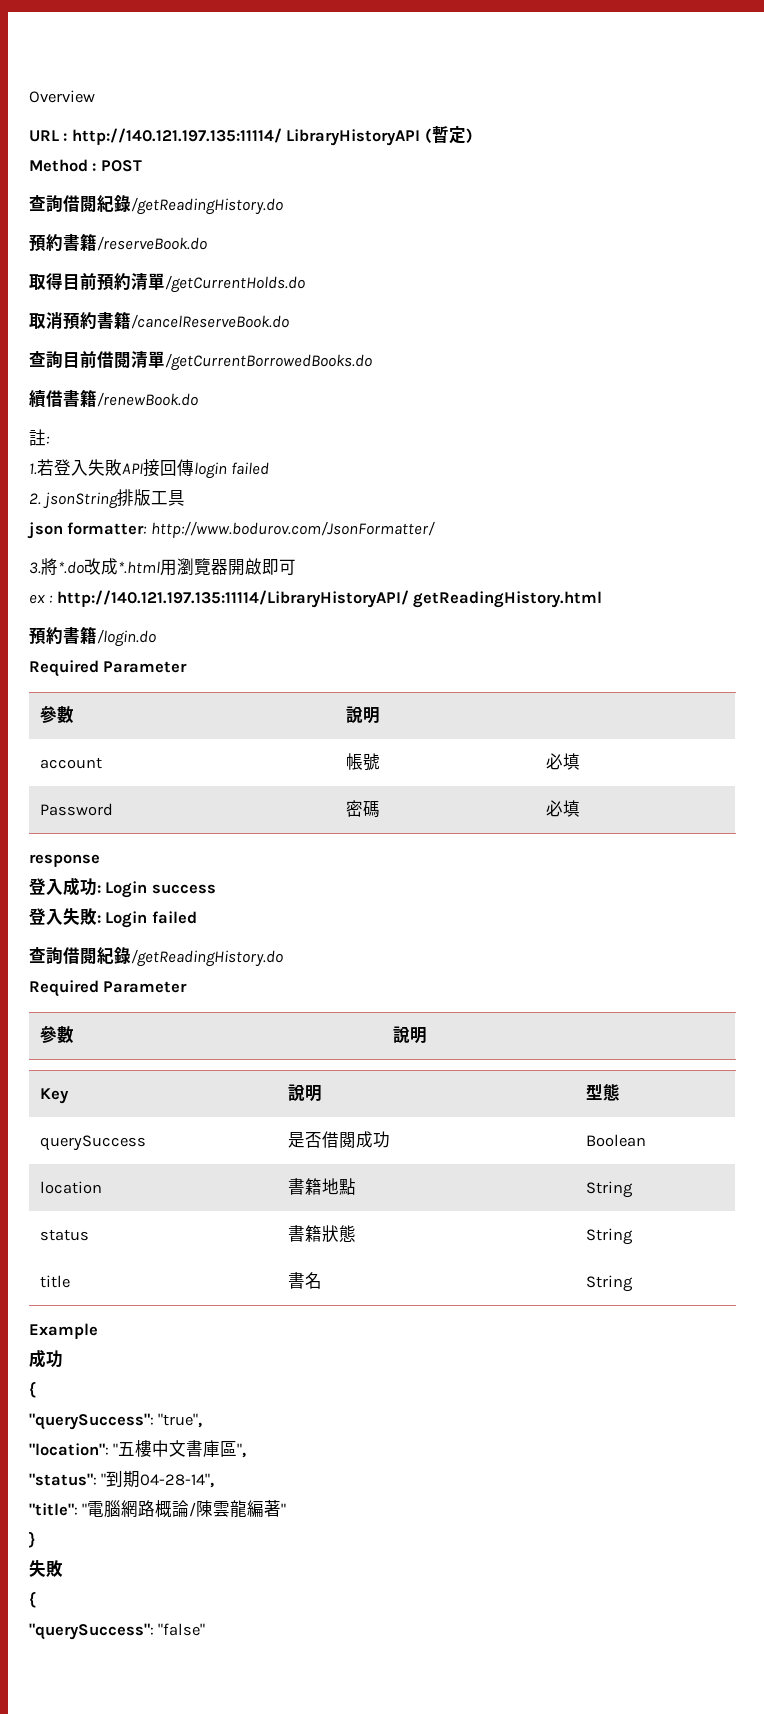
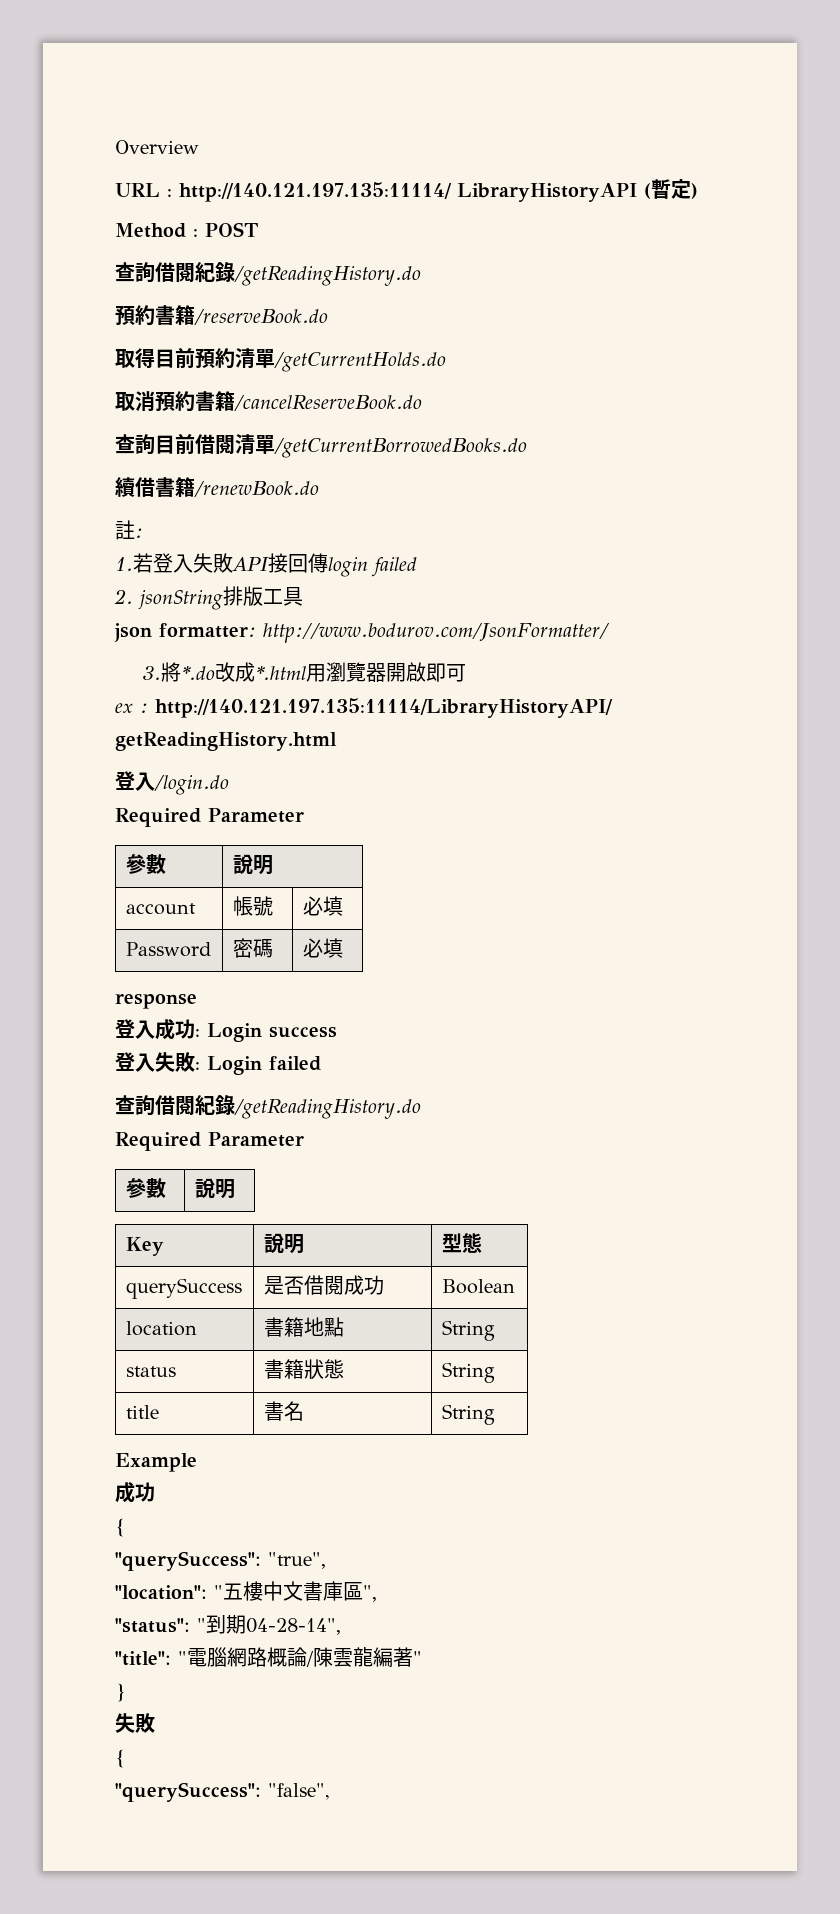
[29,626,97,645] 預約書籍 -> [115,771,155,791] 登入
[158,1623,206,1636] "false" -> [268,1783,329,1800] "false",

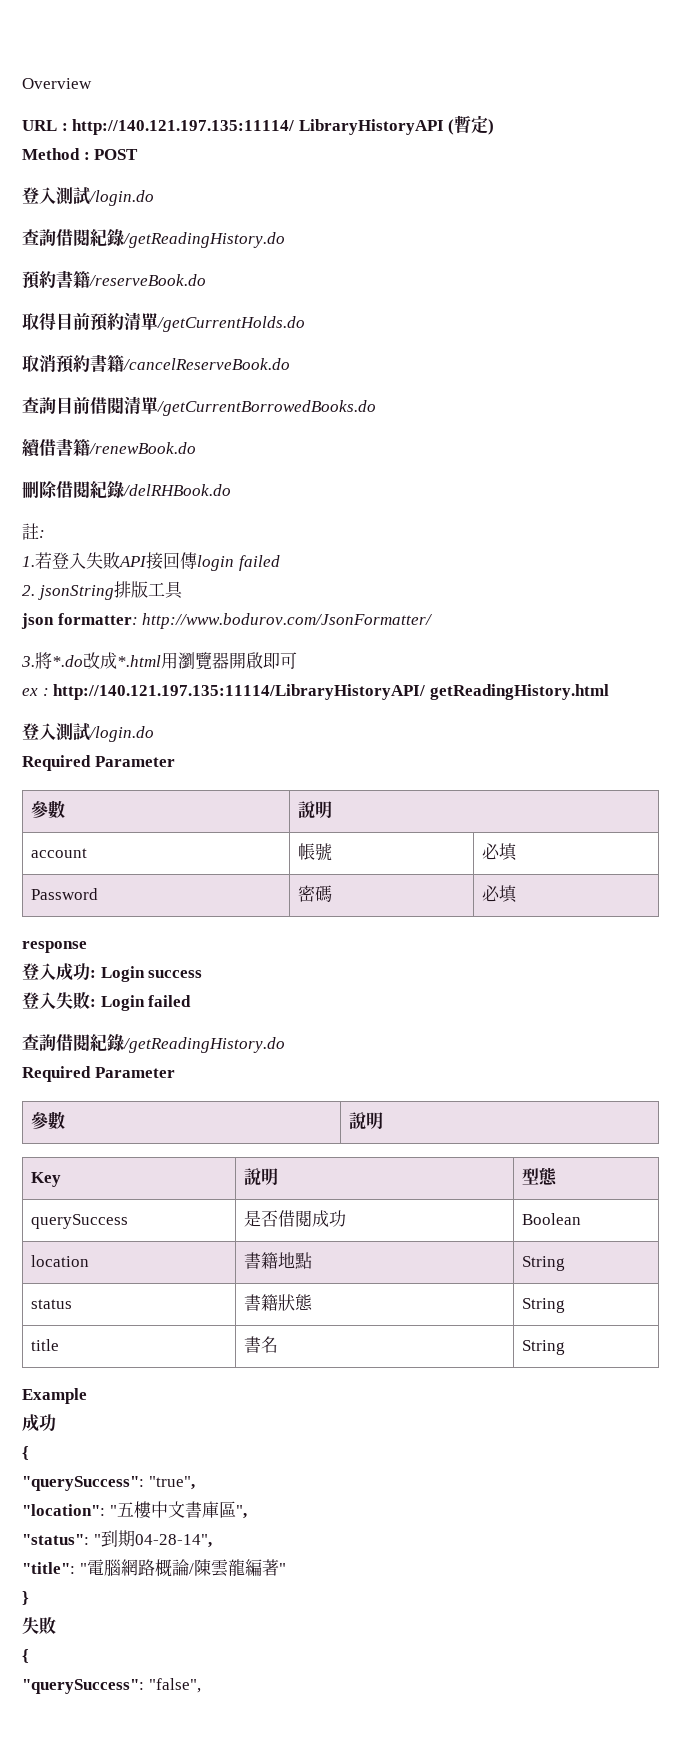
(258, 229) none -> [22,187,154,206] // 登入測試/login.do
(319, 489) none -> [22,481,231,499] // 刪除借閱紀錄/delRHBook.do
(155, 781) none -> [56,723,90,741] 測試

